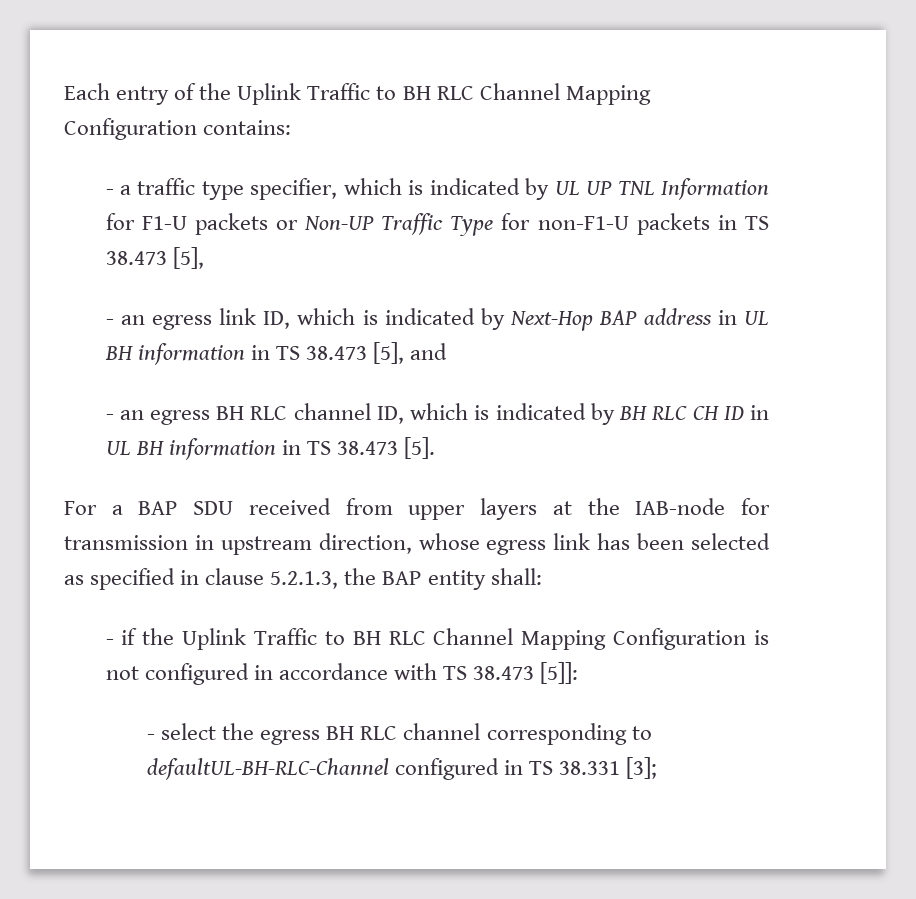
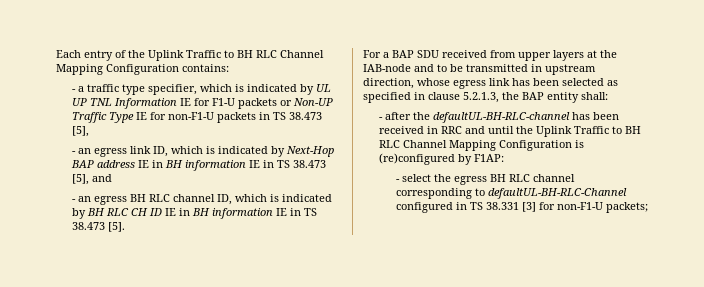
(770, 189) none -> [180,98,192,106] IE
(494, 226) none -> [136,112,148,120] IE
[717,310,770,325] [104,343,245,365] in UL BH information -> [138,160,261,171] IE in BH information IE
[749,405,769,420] [105,438,276,460] in UL BH information -> [165,208,288,219] IE in BH information IE
[741,498,771,515] [64,535,188,550] for transmission -> [414,64,528,72] and to be transmitted
[121,628,138,645] if -> [385,112,620,123] [379,126,515,134] after the defaultUL-BH-RLC-channel has been received in RRC and until
[105,662,579,685] not configured in accordance with TS 38.473 [5]]: -> [379,153,505,165] (re)configured by F1AP:
[626,757,658,779] [3]; -> [521,202,648,213] [3] for non-F1-U packets;

